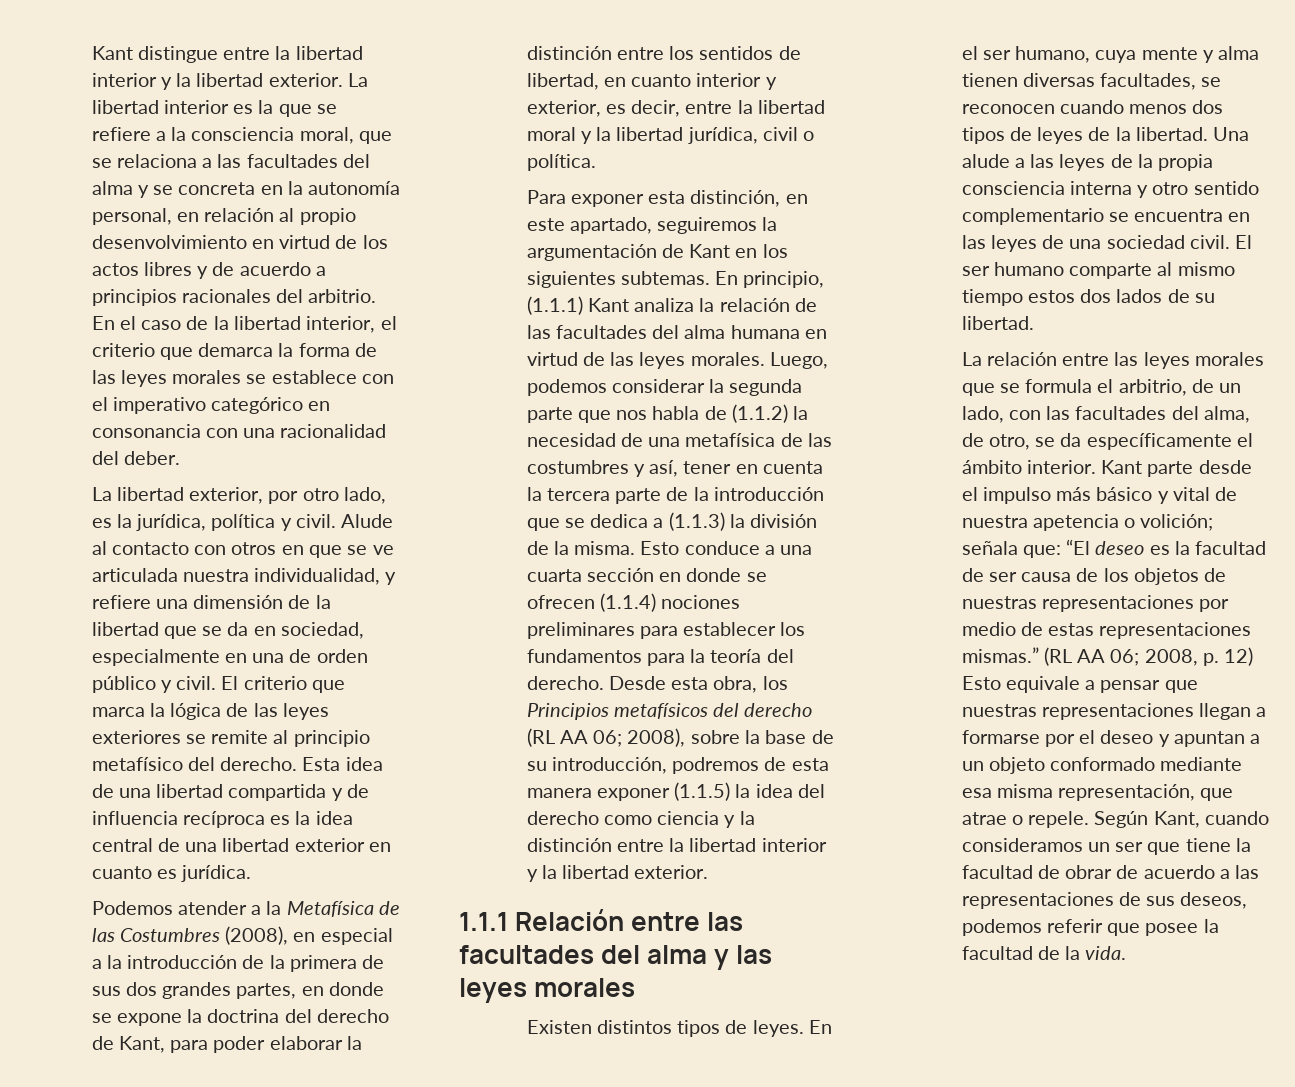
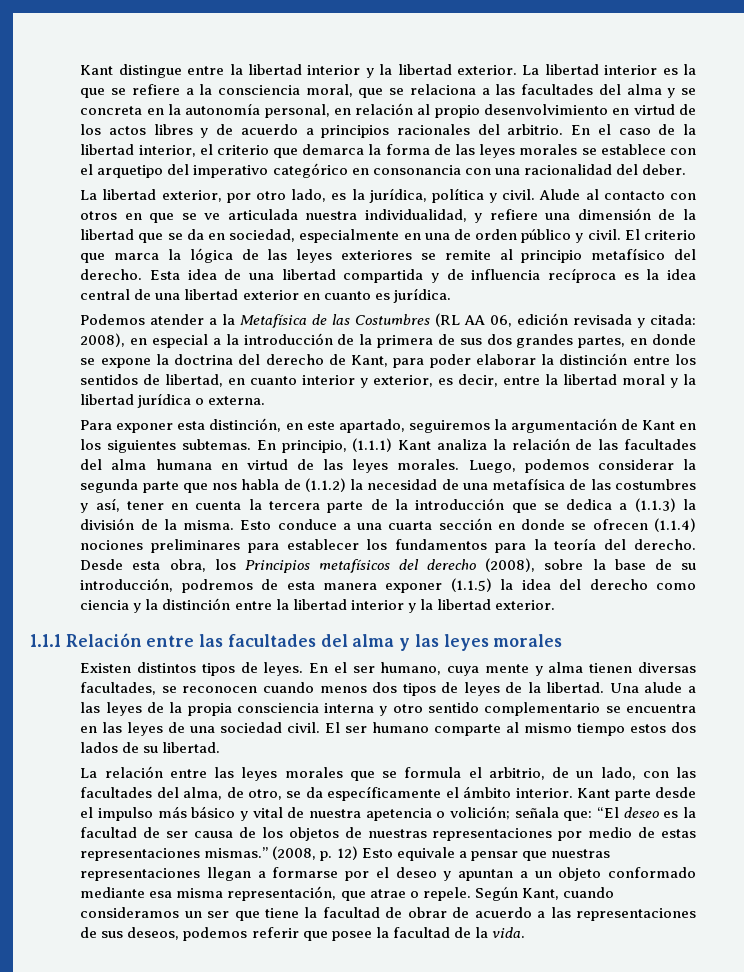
(108, 404) none -> [97,164,190,178] arquetipo del
[225,926,289,945] (2008), -> [435,313,697,328] [80,333,126,347] (RL AA 06, edición revisada y citada: 2008),
[687,127,815,144] [526,154,596,171] jurídica, civil o política. -> [137,393,266,408] jurídica o externa.
[526,728,686,747] (RL AA 06; 2008), -> [485,558,536,572] (2008),
[1043,647,1198,666] (RL AA 06; 2008, -> [272,846,317,860] (2008,

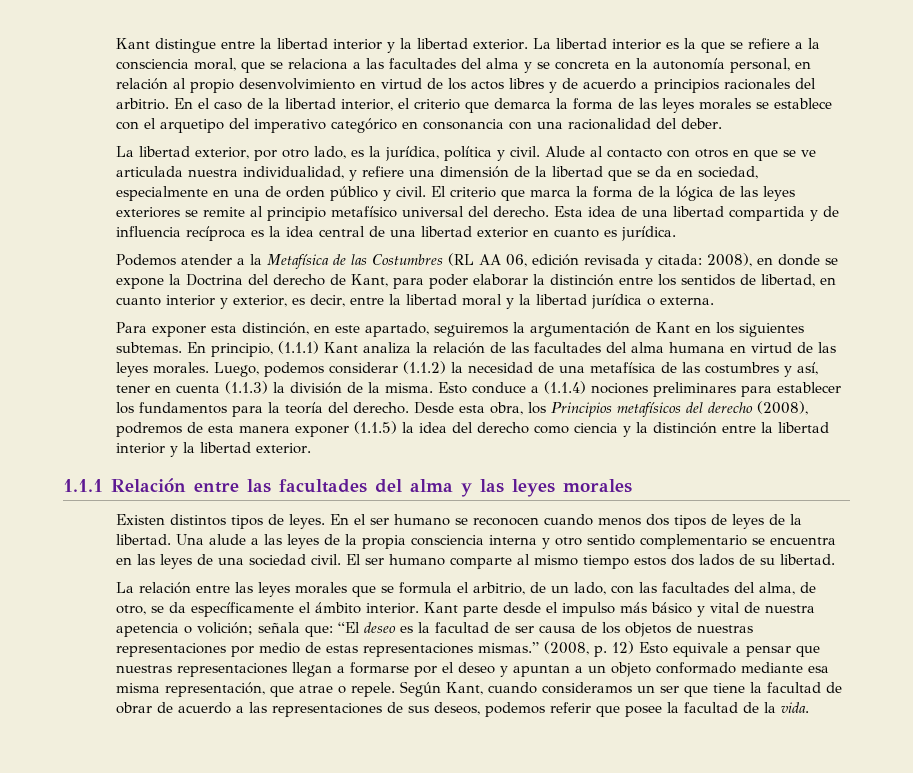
(181, 254) none -> [593,186,672,198] forma de la
(666, 254) none -> [402,206,465,217] universal
[151,333,648,348] especial a la introducción de la primera de sus dos grandes partes, en -> (774, 261) none
[174,354,234,365] doctrina -> [186,274,244,286] Doctrina
[682,459,696,470] [80,479,301,493] la segunda parte que nos habla de -> (399, 368) none
[248,498,628,513] la tercera parte de la introducción que se dedica a -> (221, 389) none
[357,518,648,530] una cuarta sección en donde se ofrecen -> (540, 389) none
[544,559,696,570] [80,578,174,592] sobre la base de su introducción, -> (809, 408) none
[380,662,696,676] [80,682,157,695] humano, cuya mente y alma tienen diversas facultades, -> [394,514,451,526] humano

